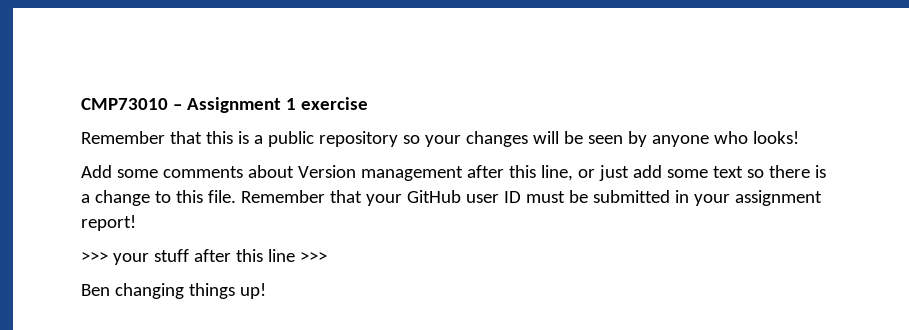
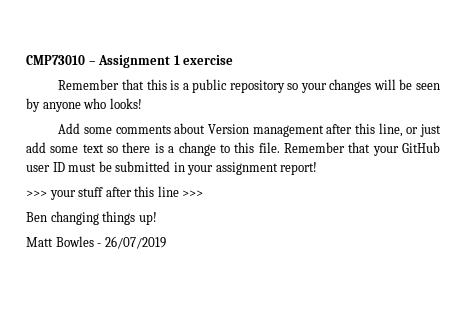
(266, 291) none -> [26,236,166,249] // Matt Bowles - 26/07/2019

